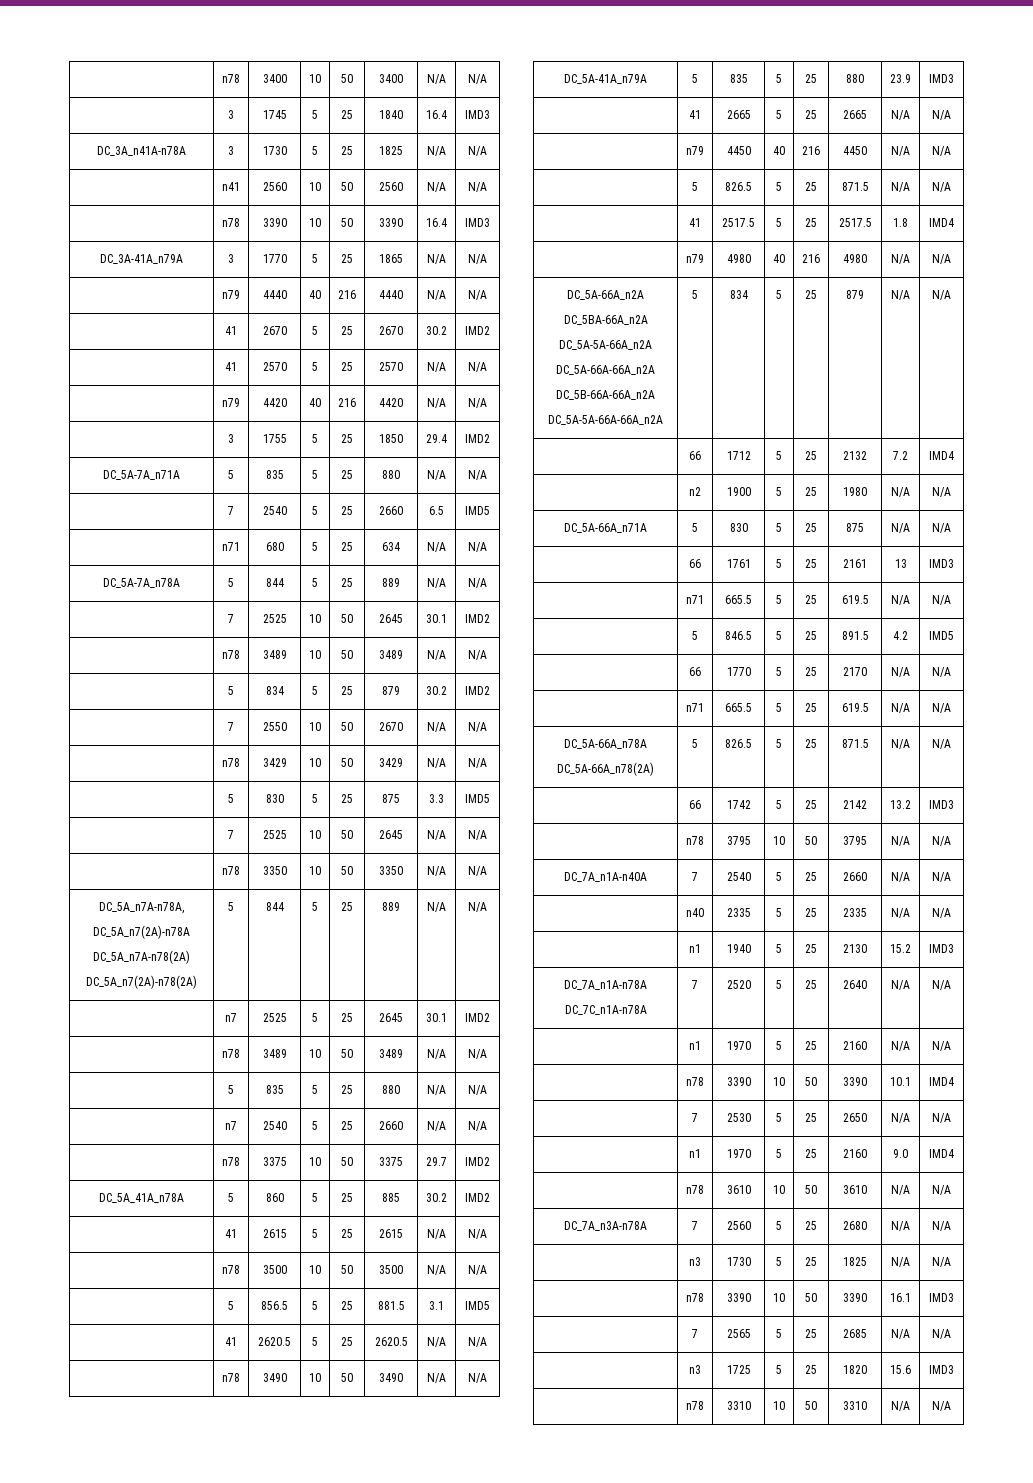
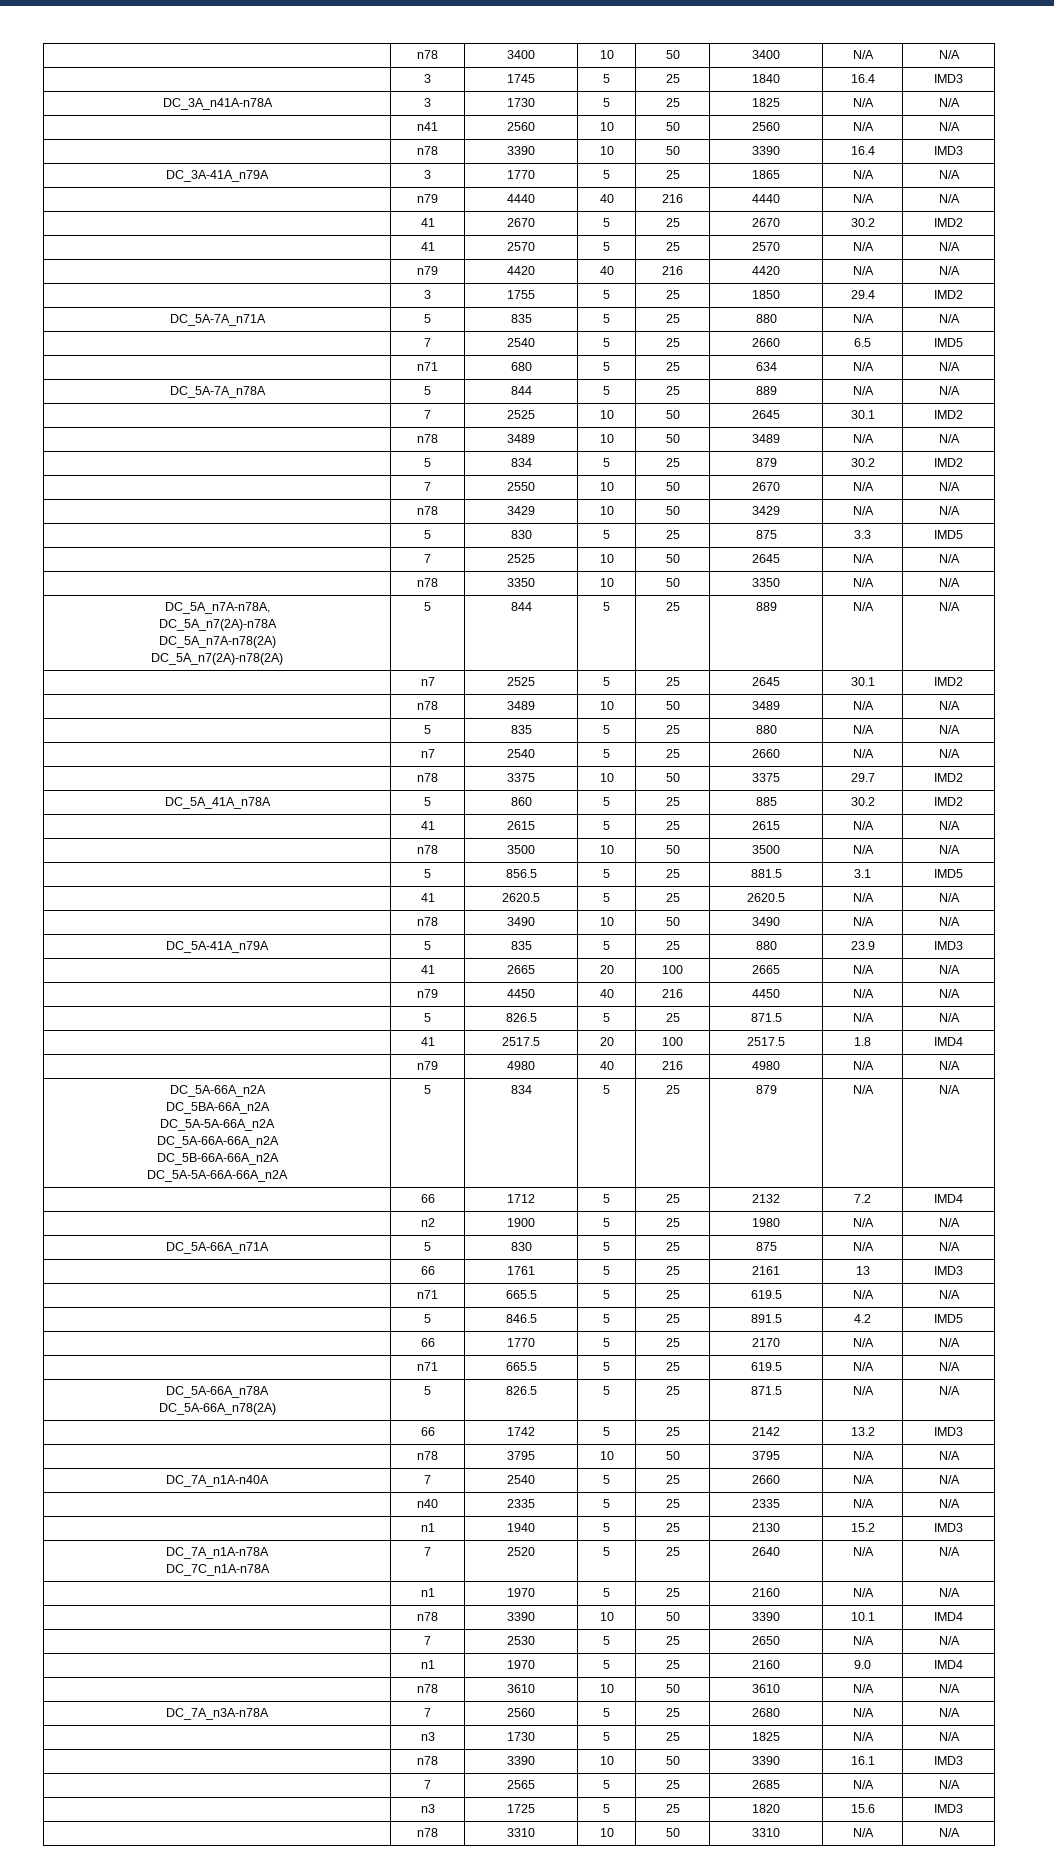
[776,110,782,119] [805,110,817,119] 5 | 25 -> [599,965,614,974] [662,965,683,974] 20 | 100
[776,218,782,227] [805,218,817,227] 5 | 25 -> [599,1037,614,1046] [662,1037,683,1046] 20 | 100

